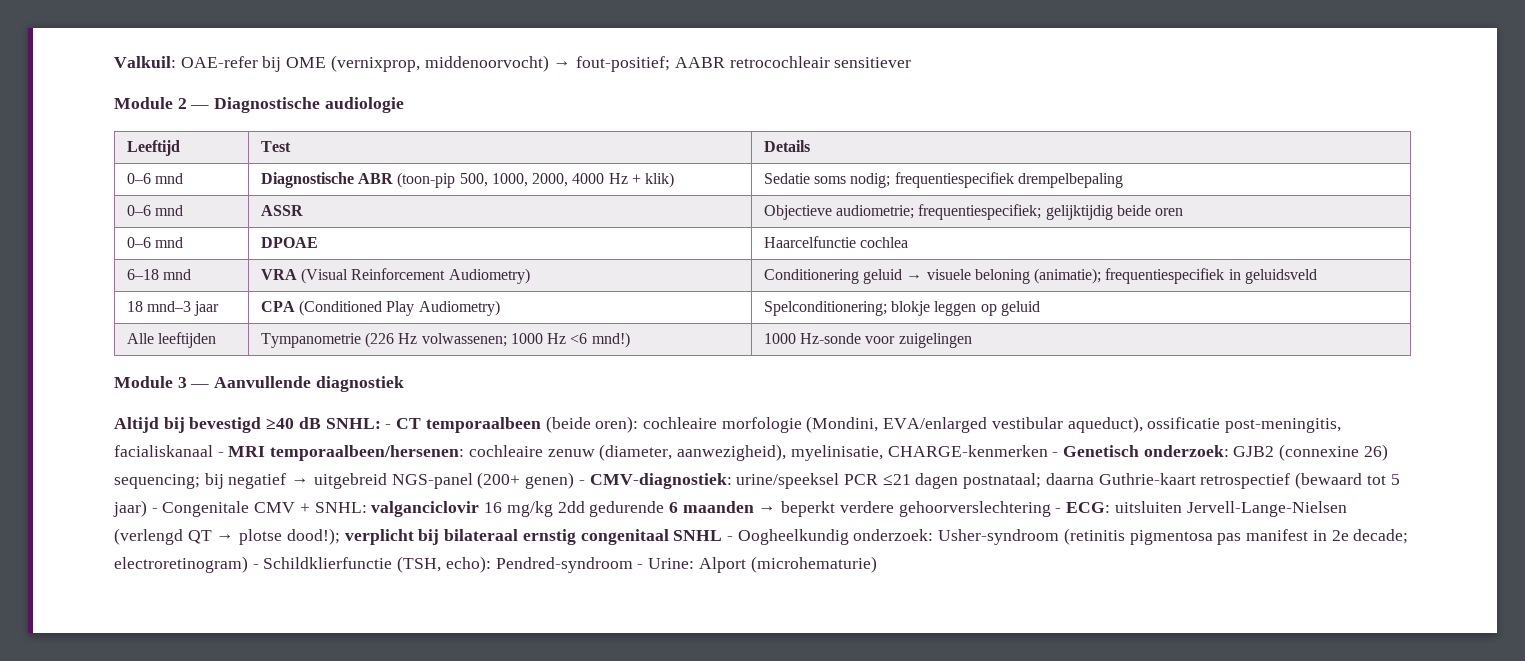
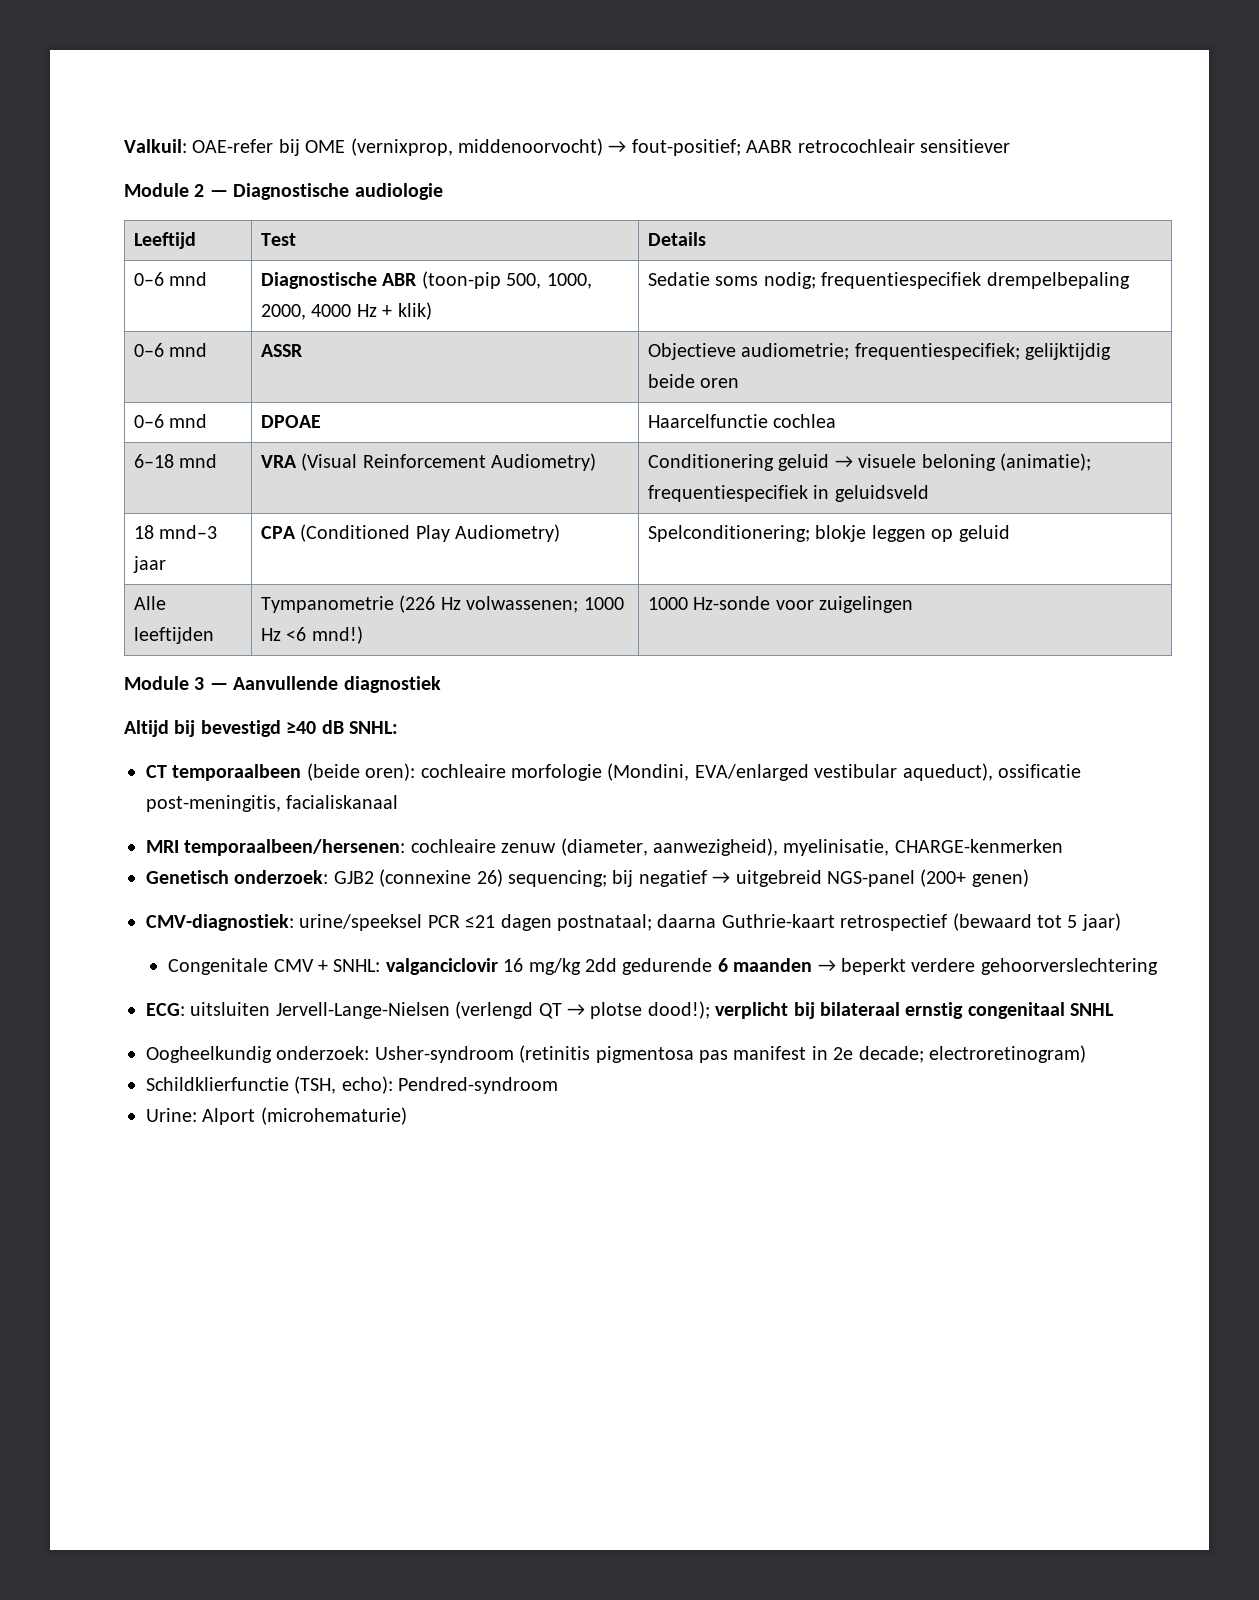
[385,424,392,429] - -> (398, 727) //
[217,452,224,457] - -> (399, 802) //
[1052,452,1059,457] - -> (1063, 846) //
[578,480,585,485] - -> (1029, 878) //
[151,508,158,513] - -> (1121, 922) //
[1055,508,1062,513] - -> (1158, 966) //
[726,536,733,541] - -> (1115, 1009) //
[252,564,259,569] - -> (1086, 1054) //
[637,564,644,569] - -> (559, 1085) //

